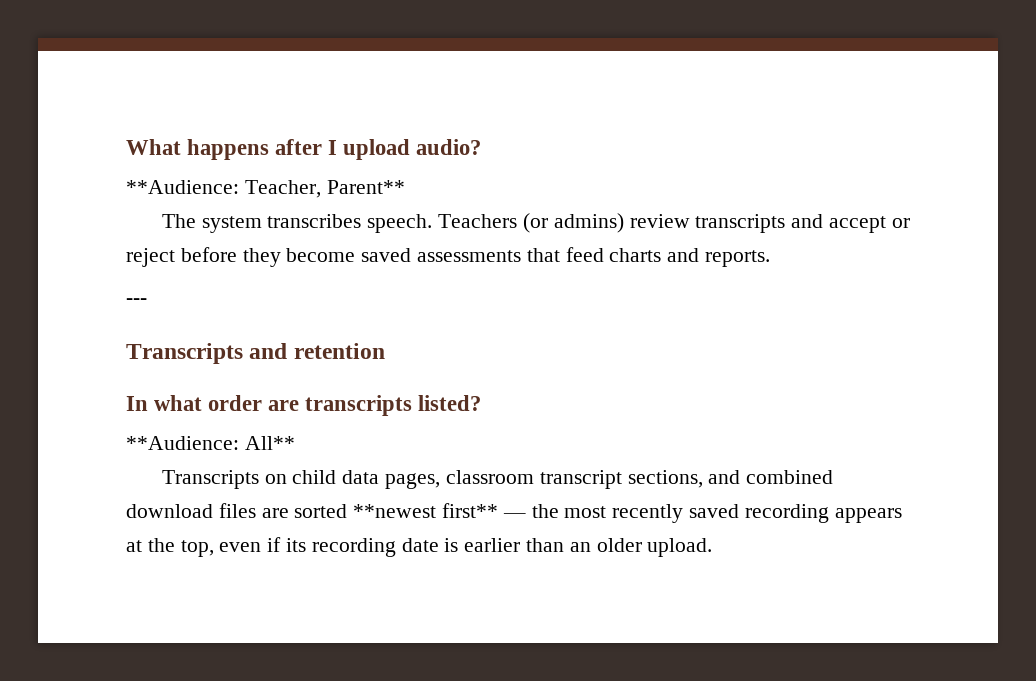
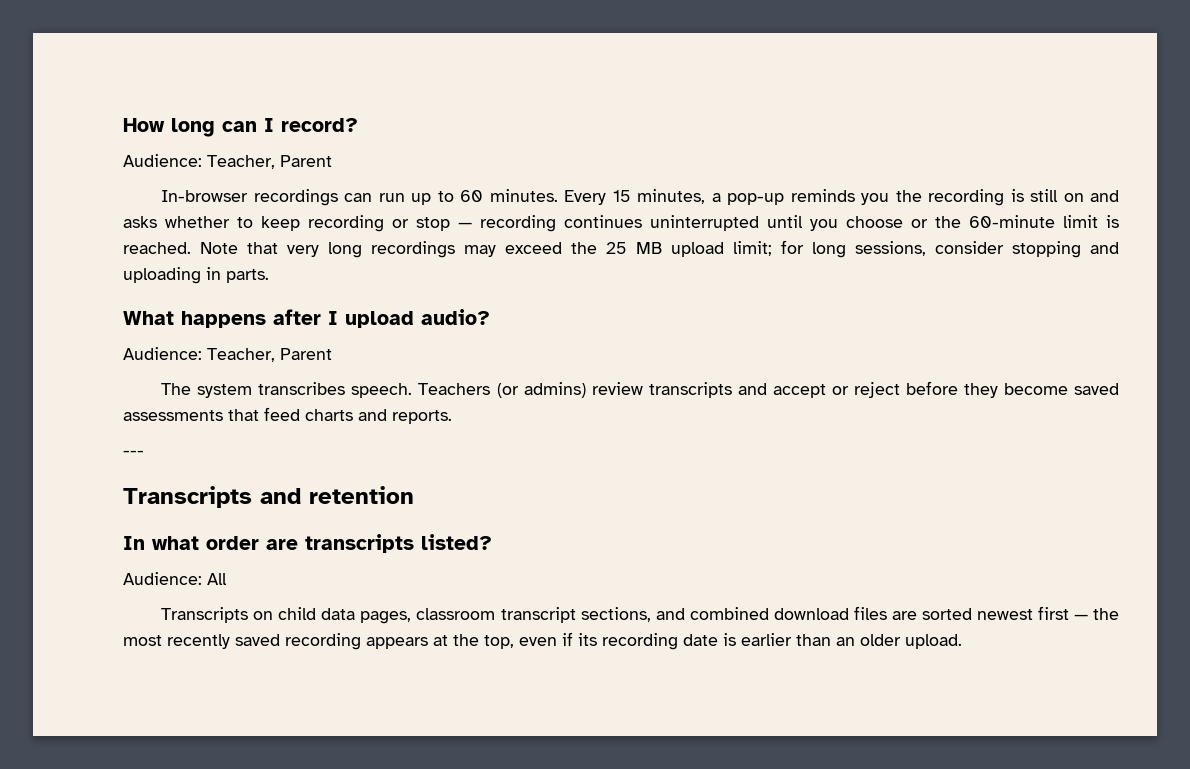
(126, 147) none -> [123,118,358,137] [123,154,332,169] [161,189,1119,206] [123,215,1119,232] [123,240,1119,258] [123,267,269,284] How long can I record? // Audience: Teacher, Parent // In-browser recordings can run up to 60 minutes. Every 15 minutes, a pop-up reminds you the recording is still on and asks whether to keep recording or stop — recording continues uninterrupted until you choose or the 60-minute limit is reached. Note that very long recordings may exceed the 25 MB upload limit; for long sessions, consider stopping and uploading in parts. //
[126,180,405,198] **Audience: Teacher, Parent** -> [123,347,332,362] Audience: Teacher, Parent
[126,436,295,450] **Audience: All** -> [123,572,227,585] Audience: All
[353,503,499,518] **newest first** -> [976,606,1069,620] newest first

